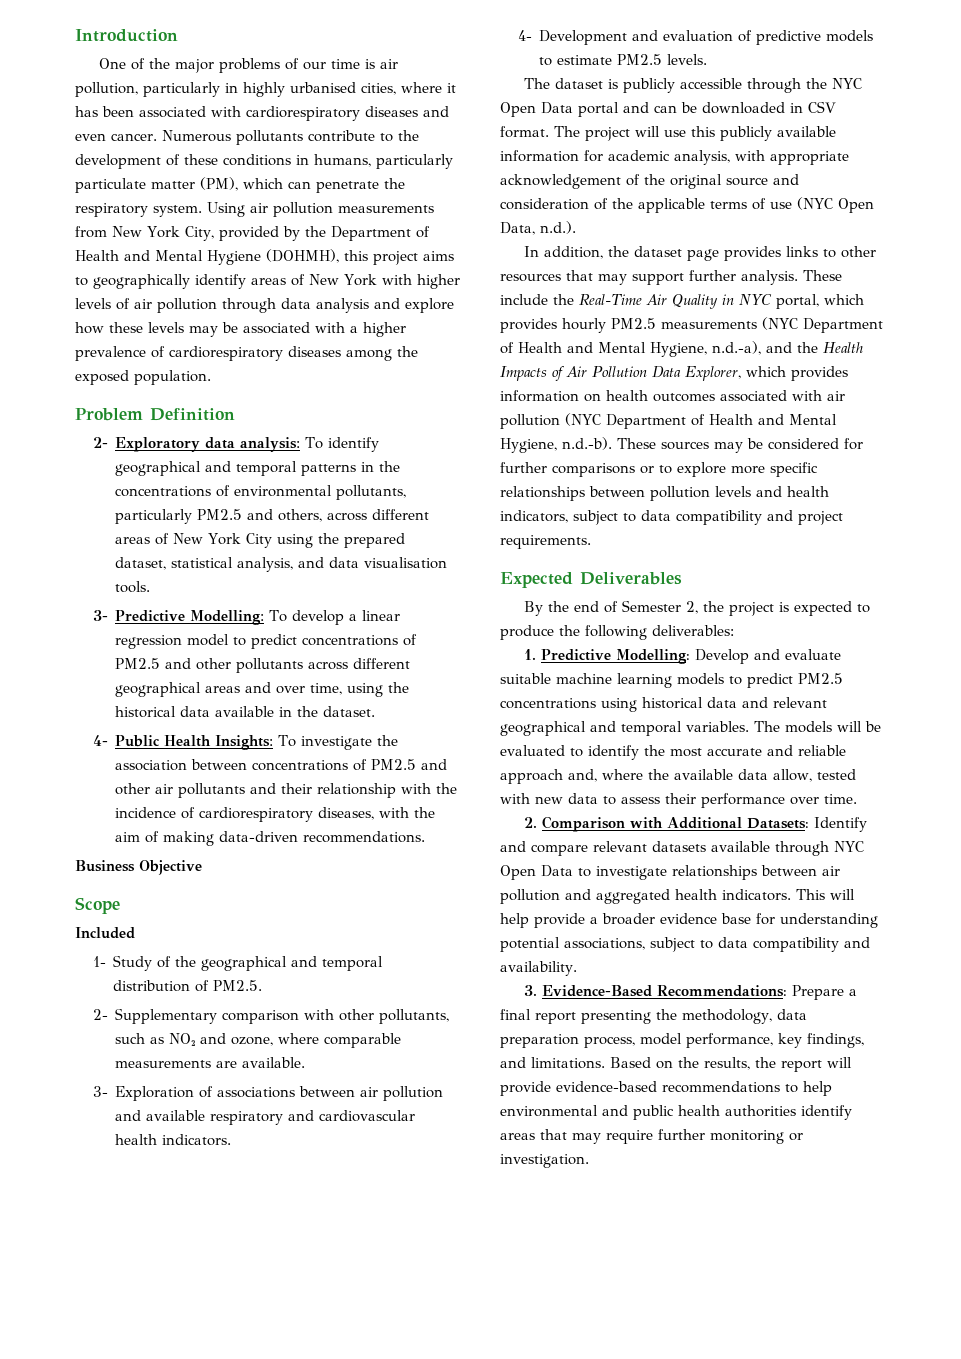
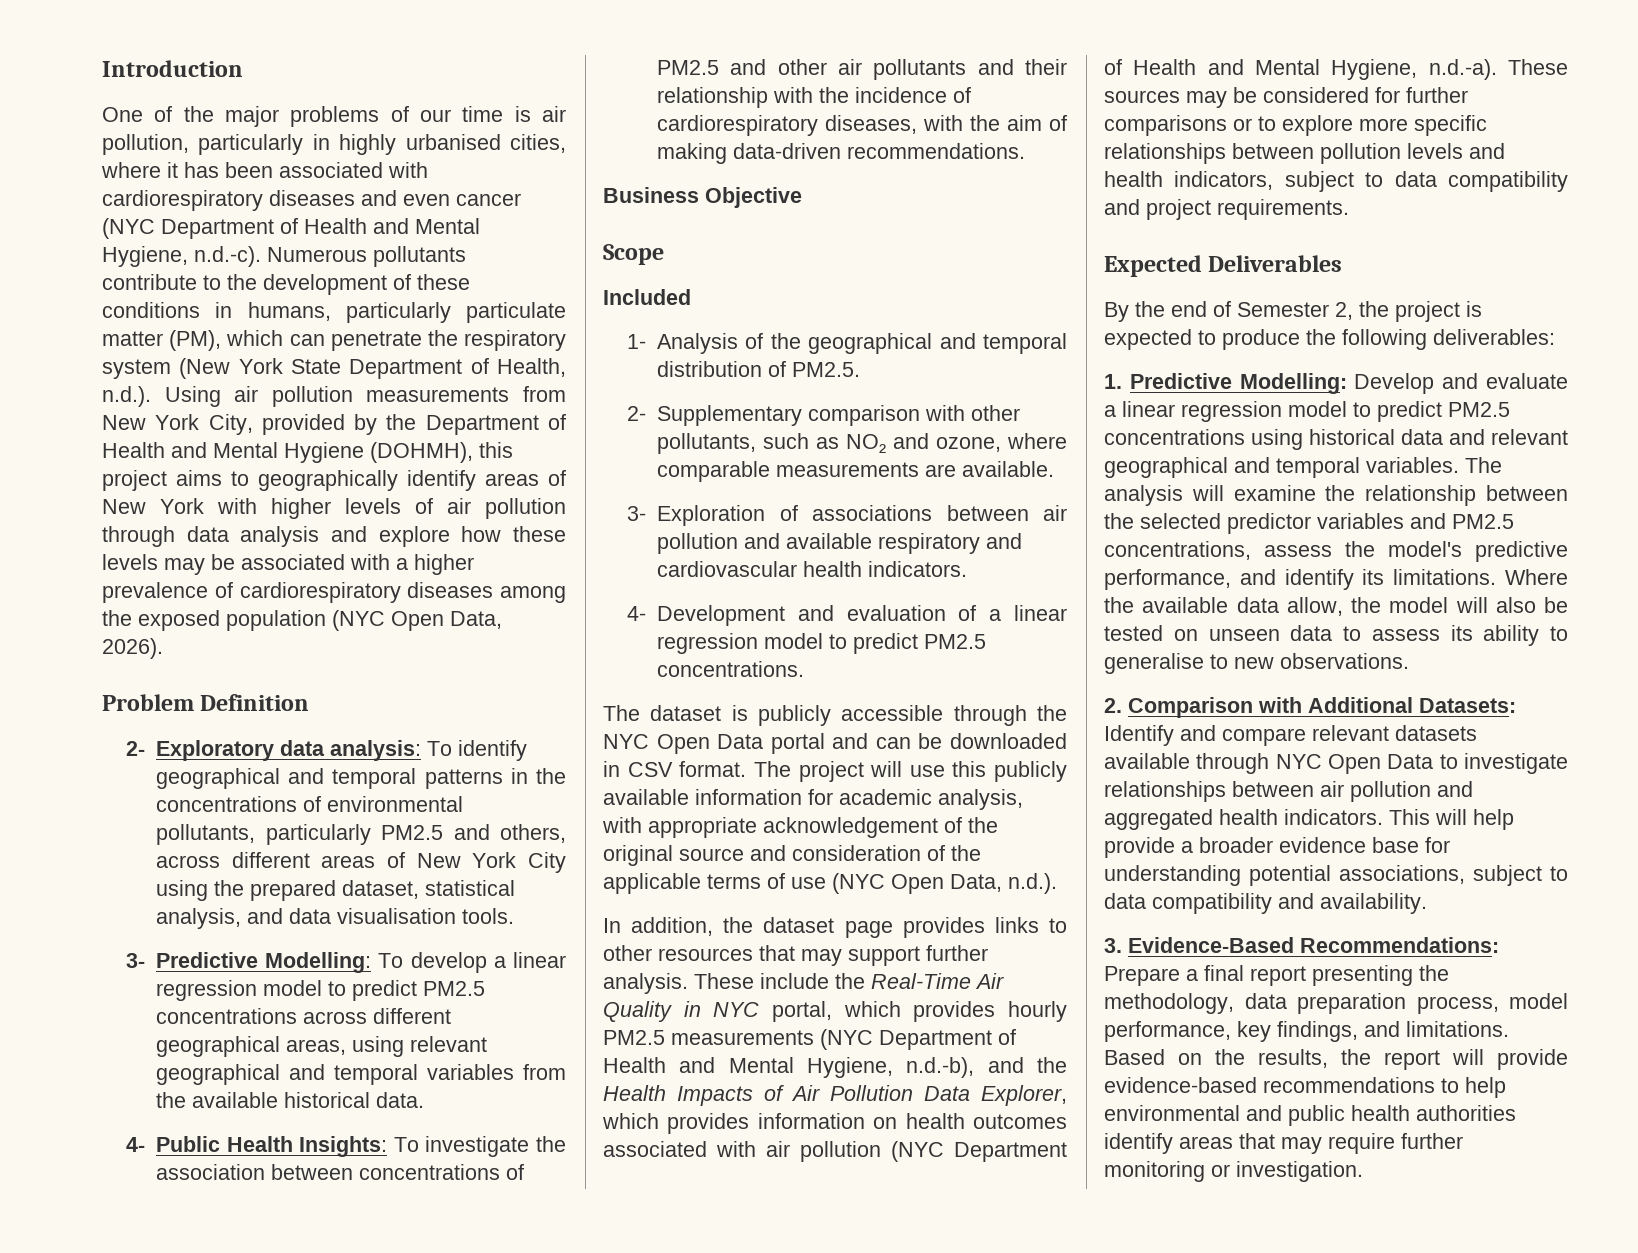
[111,133,157,141] cancer. -> [456,193,521,206] [102,218,480,239] [102,246,261,267] cancer (NYC Department of Health and Mental Hygiene, n.d.-c).
[153,205,202,217] system. -> [102,358,566,379] [102,386,151,407] system (New York State Department of Health, n.d.).
[134,370,211,385] population. -> [226,610,502,631] [102,638,163,659] population (NYC Open Data, 2026).
[302,634,418,646] [115,658,411,673] [115,682,410,697] [115,706,376,718] concentrations of PM2.5 and other pollutants across different geographical areas and over time, using the historical data available in the dataset. -> [423,981,486,996] [156,1008,452,1024] [156,1036,488,1057] [156,1064,566,1085] [156,1092,425,1108] PM2.5 concentrations across different geographical areas, using relevant geographical and temporal variables from the available historical data.
[113,955,153,971] Study -> [657,333,739,354] Analysis
[756,30,874,45] [539,54,708,66] predictive models to estimate PM2.5 levels. -> [989,605,1067,621] [657,633,987,654] [657,661,805,677] a linear regression model to predict PM2.5 concentrations.
[712,341,761,355] n.d.-a), -> [906,1057,975,1078] n.d.-b),
[562,437,612,450] n.d.-b). -> [1428,59,1497,80] n.d.-a).
[500,673,724,688] suitable machine learning models -> [1104,401,1347,422] a linear regression model
[785,721,881,733] [500,745,846,760] [500,769,856,784] [500,793,857,808] models will be evaluated to identify the most accurate and reliable approach and, where the available data allow, tested with new data to assess their performance over time. -> [1104,485,1568,506] [1104,513,1514,534] [1104,541,1568,562] [1104,569,1568,590] [1104,597,1568,616] [1104,625,1568,646] [1104,653,1409,674] analysis will examine the relationship between the selected predictor variables and PM2.5 concentrations, assess the model's predictive performance, and identify its limitations. Where the available data allow, the model will also be tested on unseen data to assess its ability to generalise to new observations.

